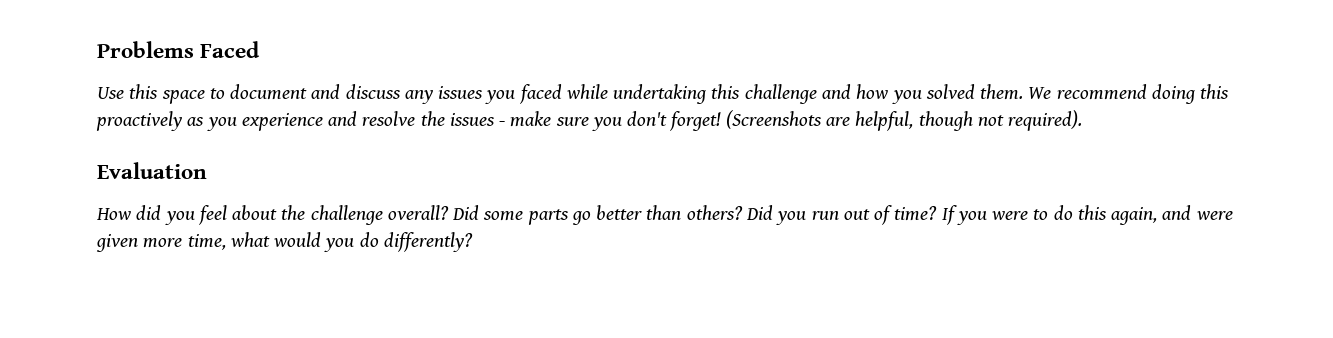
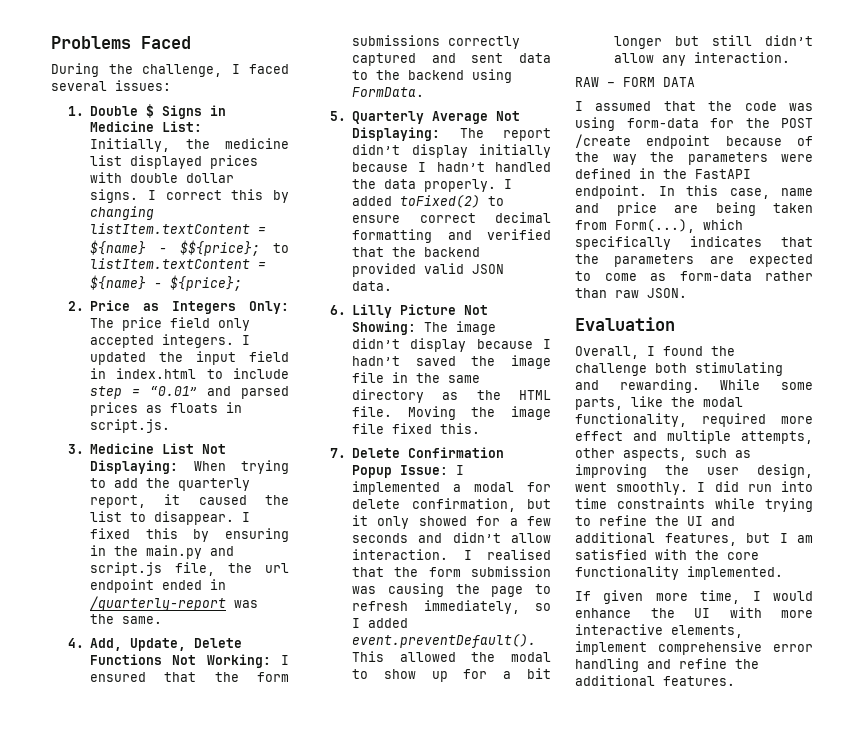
[97,84,1230,104] [96,110,1083,131] [97,162,207,179] [96,205,1233,225] [96,232,473,252] Use this space to document and discuss any issues you faced while undertaking this challenge and how you solved them. We recommend doing this proactively as you experience and resolve the issues - make sure you don't forget! (Screenshots are helpful, though not required). // Evaluation // How did you feel about the challenge overall? Did some parts go better than others? Did you run out of time? If you were to do this again, and were given more time, what would you do differently? -> [51,63,289,77] [51,80,171,91] [67,104,227,119] [90,121,203,132] [90,138,289,152] [90,155,259,169] [90,172,235,183] [90,189,289,203] [90,206,155,220] [90,223,267,234] [90,240,289,256] [90,258,267,269] [90,275,243,291] [67,300,289,314] [90,317,251,331] [90,334,251,348] [90,351,289,365] [90,368,289,379] [90,386,289,399] [90,402,243,416] [90,419,171,433] [67,443,227,454] [90,460,289,474] [90,478,251,491] [90,494,289,508] [90,511,251,525] [90,528,289,542] [90,545,235,559] [90,562,289,576] [90,579,227,593] [90,596,259,611] [90,614,163,624] [67,638,243,651] [90,654,289,668] [90,672,289,682] [352,35,521,49] [352,53,551,66] [352,69,513,83] [352,87,425,97] [329,111,521,124] [352,127,551,141] [352,144,551,158] [352,162,551,172] [352,179,513,192] [352,195,505,208] [352,212,551,223] [352,229,551,243] [352,247,481,257] [352,263,505,277] [352,281,393,291] [329,304,489,318] [352,321,497,335] [352,338,551,352] [352,355,551,369] [352,372,481,383] [352,389,551,403] [352,406,551,420] [352,423,481,434] [329,447,505,458] [352,465,465,478] [352,481,551,495] [352,498,551,512] [352,515,551,529] [352,532,551,543] [352,549,551,560] [352,566,551,577] [352,583,551,597] [352,600,551,614] [352,618,409,628] [352,634,537,648] [352,651,551,662] [352,668,551,682] [614,35,813,49] [614,52,791,66] [575,77,695,87] [575,101,813,111] [575,117,813,131] [575,134,813,149] [575,152,813,165] [575,168,751,179] [575,185,813,199] [575,202,813,216] [575,219,743,233] [575,236,813,250] [575,254,813,267] [575,271,813,281] [575,288,687,298] [575,317,675,331] [575,346,735,359] [575,362,783,376] [575,379,813,393] [575,396,743,410] [575,413,813,427] [575,430,813,444] [575,448,751,461] [575,464,813,478] [575,481,813,495] [575,498,813,512] [575,515,735,526] [575,532,813,546] [575,549,759,560] [575,566,783,580] [575,590,813,604] [575,607,813,618] [575,624,743,638] [575,641,813,655] [575,658,759,672] [575,675,735,686] During the challenge, I faced several issues: // 1. Double $ Signs in Medicine List: Initially, the medicine list displayed prices with double dollar signs. I correct this by changing listItem.textContent = ${name} - $${price}; to listItem.textContent = ${name} - ${price}; // 2. Price as Integers Only: The price field only accepted integers. I updated the input field in index.html to include step = “0.01” and parsed prices as floats in script.js. // 3. Medicine List Not Displaying: When trying to add the quarterly report, it caused the list to disappear. I fixed this by ensuring in the main.py and script.js file, the url endpoint ended in /quarterly-report was the same. // 4. Add, Update, Delete Functions Not Working: I ensured that the form submissions correctly captured and sent data to the backend using FormData. // 5. Quarterly Average Not Displaying: The report didn’t display initially because I hadn’t handled the data properly. I added toFixed(2) to ensure correct decimal formatting and verified that the backend provided valid JSON data. // 6. Lilly Picture Not Showing: The image didn’t display because I hadn’t saved the image file in the same directory as the HTML file. Moving the image file fixed this. // 7. Delete Confirmation Popup Issue: I implemented a modal for delete confirmation, but it only showed for a few seconds and didn’t allow interaction. I realised that the form submission was causing the page to refresh immediately, so I added event.preventDefault(). This allowed the modal to show up for a bit longer but still didn’t allow any interaction. // RAW – FORM DATA // I assumed that the code was using form-data for the POST /create endpoint because of the way the parameters were defined in the FastAPI endpoint. In this case, name and price are being taken from Form(...), which specifically indicates that the parameters are expected to come as form-data rather than raw JSON. // Evaluation // Overall, I found the challenge both stimulating and rewarding. While some parts, like the modal functionality, required more effect and multiple attempts, other aspects, such as improving the user design, went smoothly. I did run into time constraints while trying to refine the UI and additional features, but I am satisfied with the core functionality implemented. // If given more time, I would enhance the UI with more interactive elements, implement comprehensive error handling and refine the additional features.

